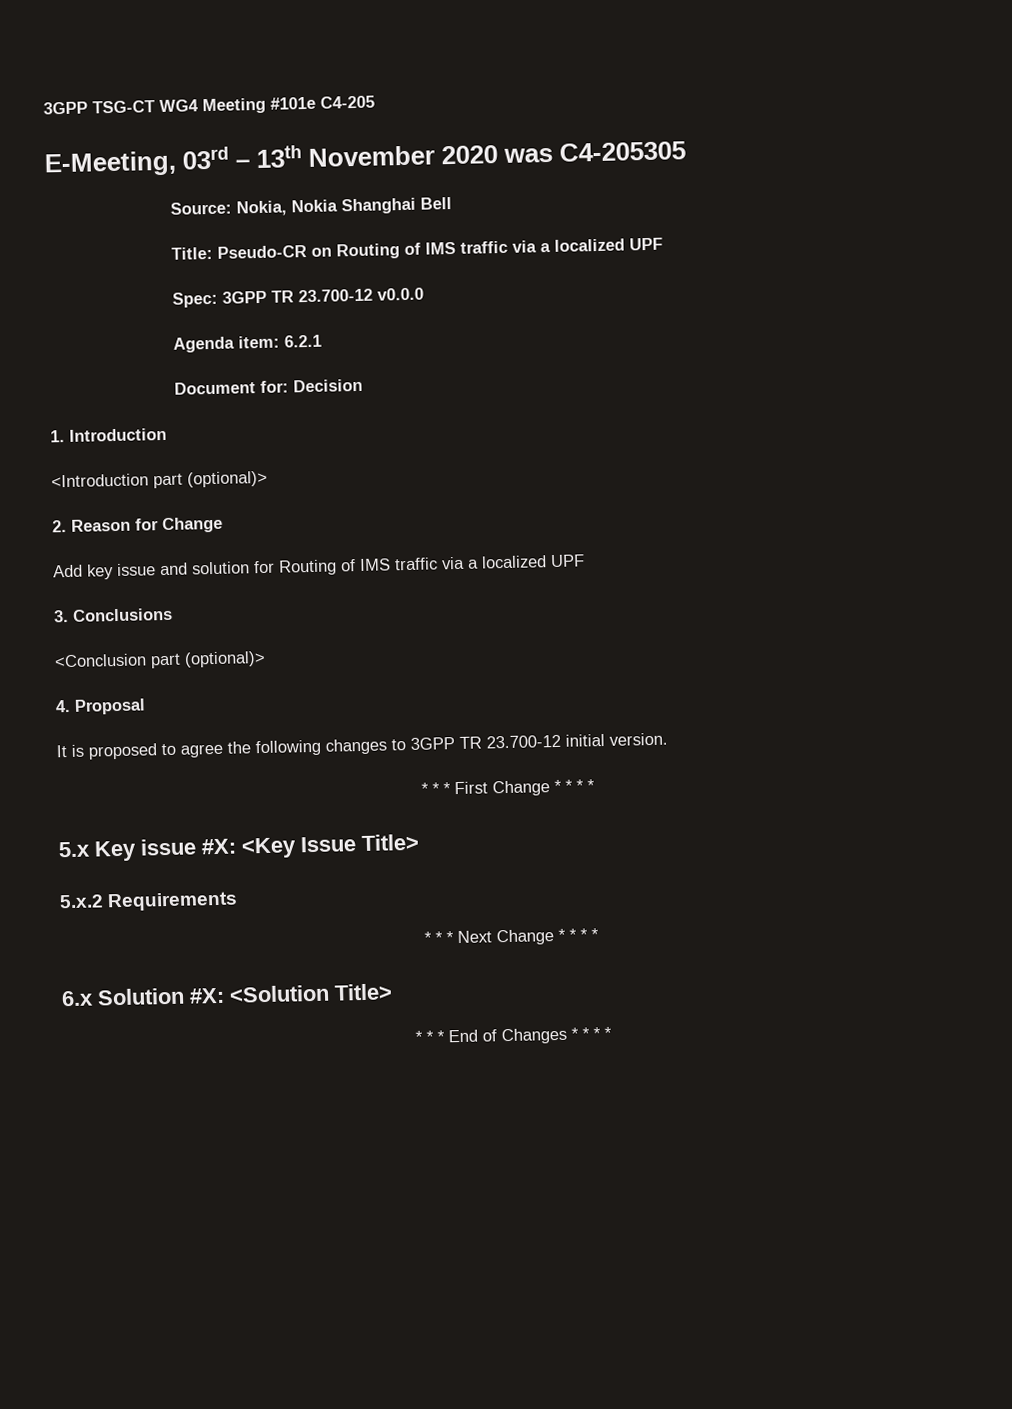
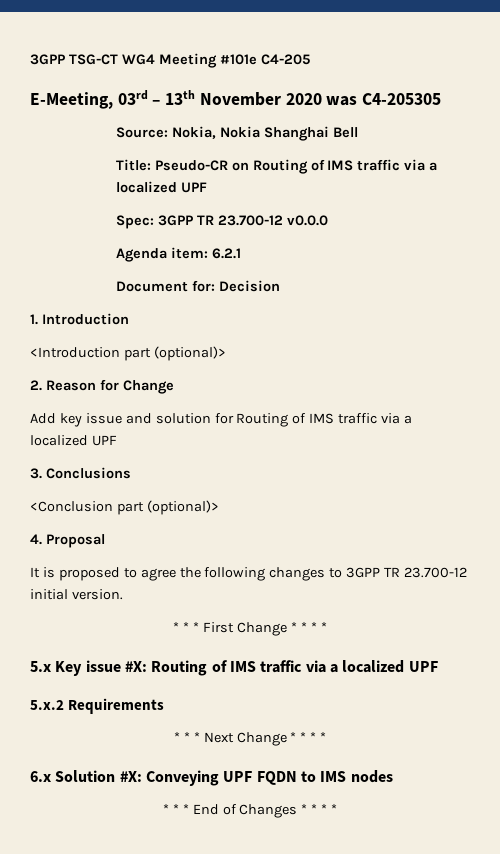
[241,833,419,859] <Key Issue Title> -> [151,660,438,676] Routing of IMS traffic via a localized UPF
[229,983,393,1003] <Solution Title> -> [145,770,393,786] Conveying UPF FQDN to IMS nodes

